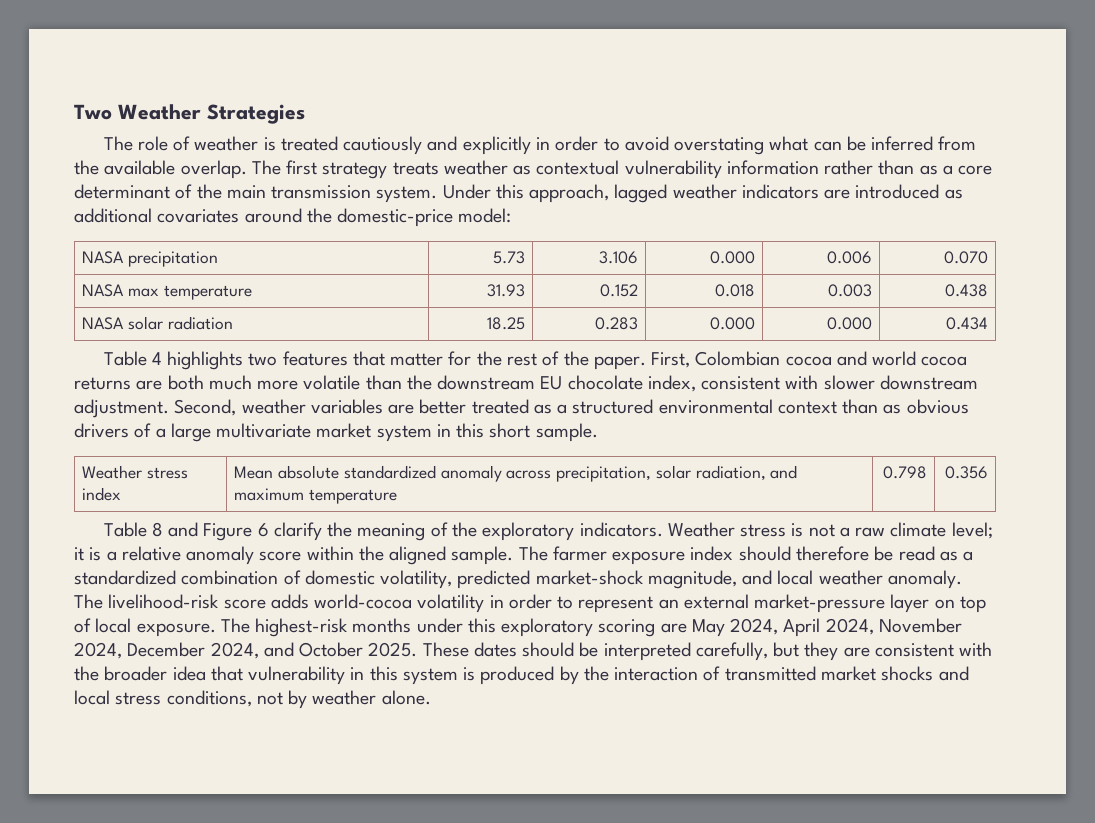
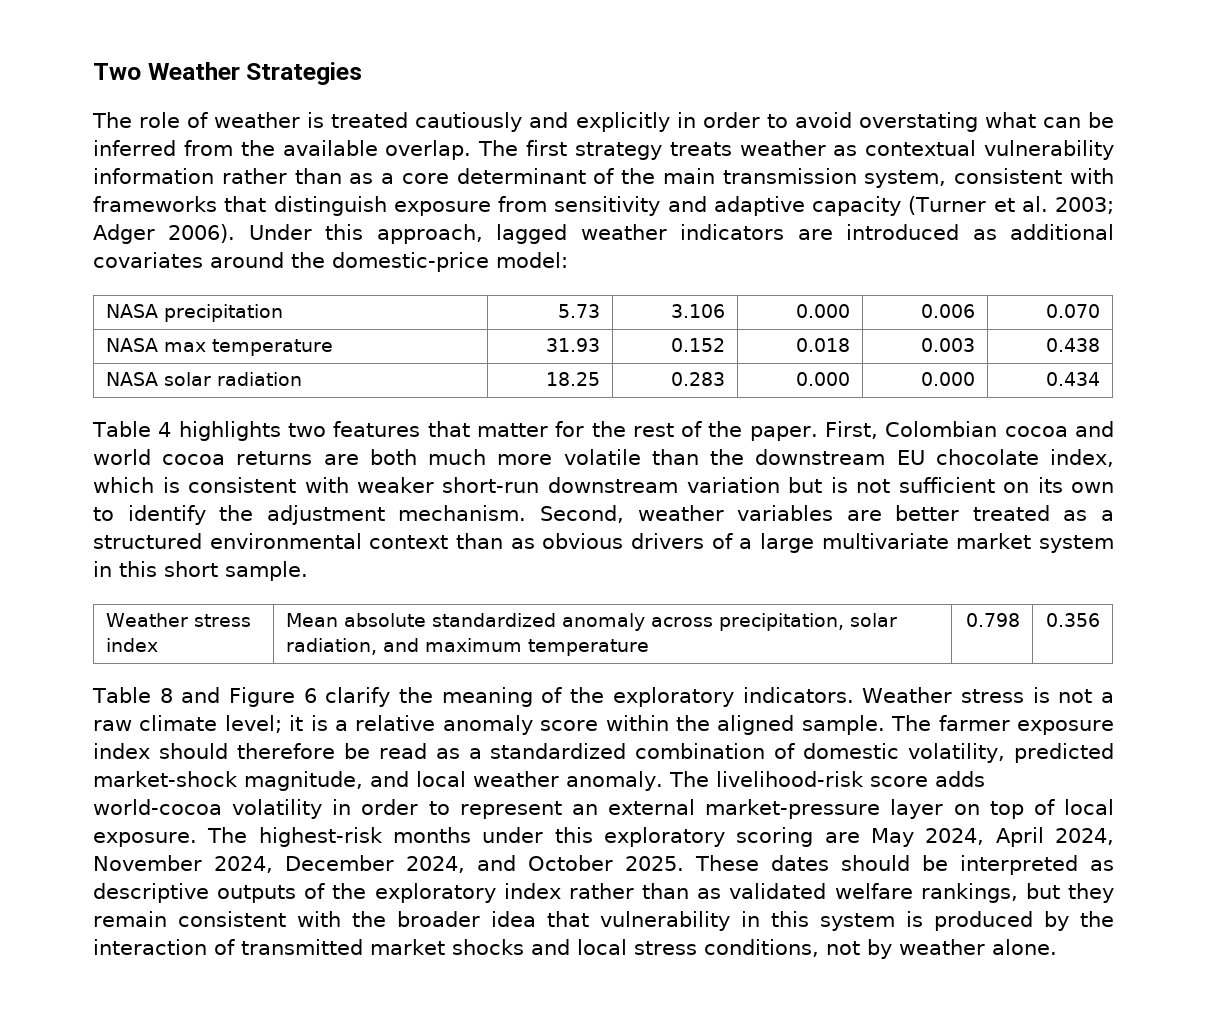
[376,186,438,203] system. -> [864,168,1114,188] [93,196,1114,216] [93,224,236,244] system, consistent with frameworks that distinguish exposure from sensitivity and adaptive capacity (Turner et al. 2003; Adger 2006).
[701,375,978,390] [74,399,169,418] consistent with slower downstream adjustment. -> [93,477,1114,493] [93,505,527,525] which is consistent with weaker short-run downstream variation but is not sufficient on its own to identify the adjustment mechanism.
[695,642,768,661] carefully, -> [1090,860,1114,871] [93,883,1018,903] as descriptive outputs of the exploratory index rather than as validated welfare rankings,
[843,647,870,657] are -> [93,911,167,927] remain

